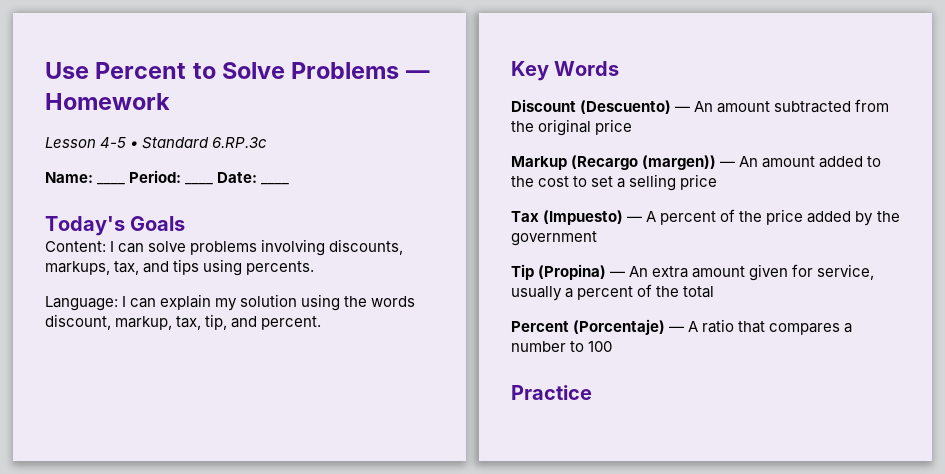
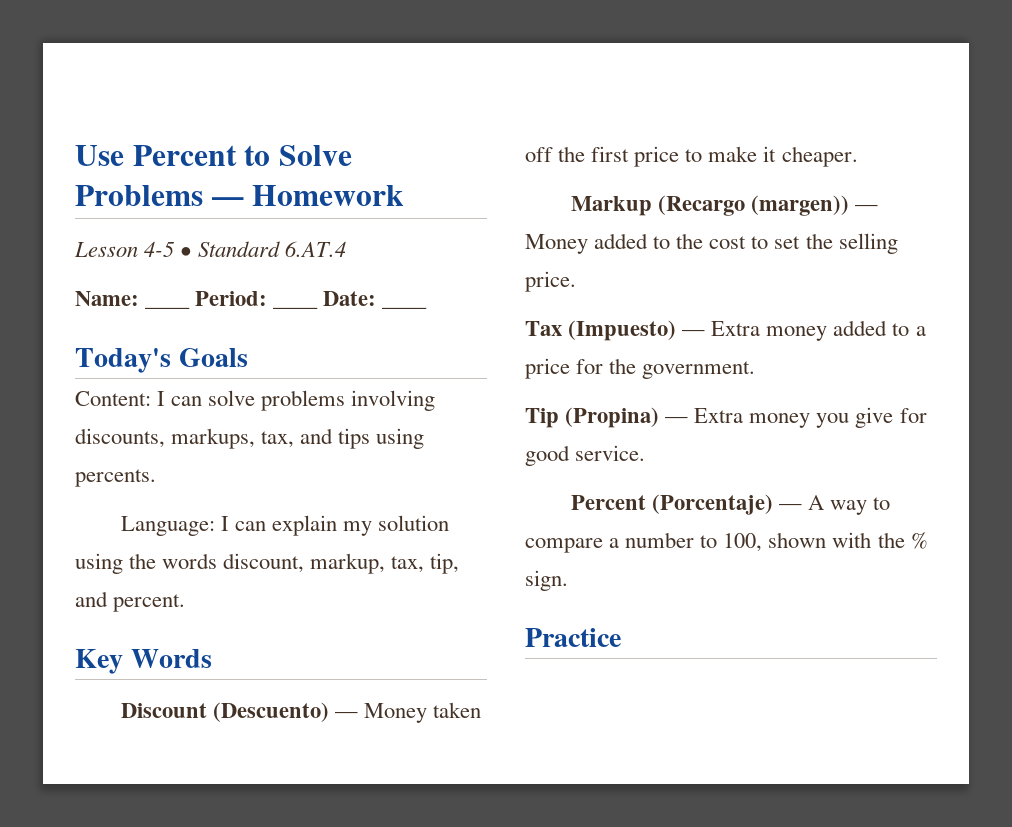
[212,137,268,148] 6.RP.3c -> [285,241,347,257] 6.AT.4
[694,99,890,113] [511,119,633,136] An amount subtracted from the original price -> [363,702,481,723] [525,146,858,167] Money taken off the first price to make it cheaper.
[739,156,816,168] An amount -> [525,234,588,254] Money
[617,174,718,191] a selling price -> [805,233,898,254] [525,271,576,292] the selling price.
[646,209,900,226] [511,231,597,246] [511,264,875,281] [511,284,715,301] [511,319,853,335] [511,341,613,352] A percent of the price added by the government // Tip (Propina) — An extra amount given for service, usually a percent of the total // Percent (Porcentaje) — A ratio that compares a number to 100 -> [711,320,926,341] [525,358,756,379] [525,407,927,428] [525,445,646,466] [570,494,890,515] [525,532,928,553] [525,570,568,591] Extra money added to a price for the government. // Tip (Propina) — Extra money you give for good service. // Percent (Porcentaje) — A way to compare a number to 100, shown with the % sign.

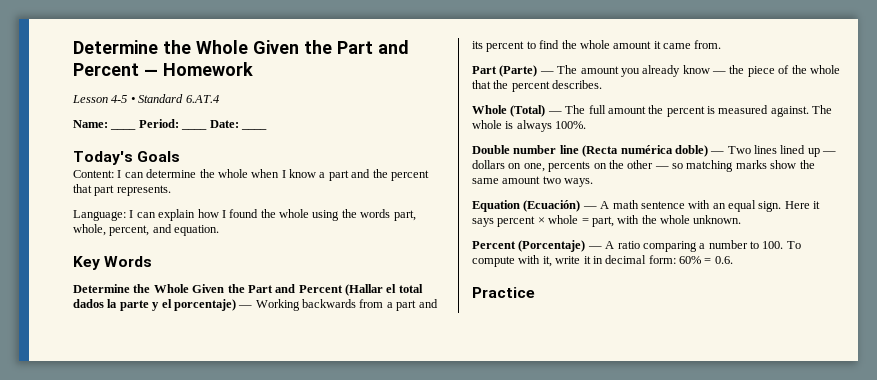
[75,145,352,166] [75,185,203,206] Use Percent to Solve Problems -> [73,40,409,54] [73,63,139,76] Determine the Whole Given the Part and Percent
[208,390,436,411] [75,428,425,449] [75,469,156,487] [120,515,449,536] [75,553,460,574] [75,591,186,612] [75,649,212,674] [120,702,481,723] [525,146,858,167] [570,195,878,216] [525,233,898,254] [525,271,576,292] [525,320,926,341] [525,358,756,379] [525,407,927,428] [525,445,646,466] [570,494,890,515] [525,532,928,553] [525,570,568,591] solve problems involving discounts, markups, tax, and tips using percents. // Language: I can explain my solution using the words discount, markup, tax, tip, and percent. // Key Words // Discount (Descuento) — Money taken off the first price to make it cheaper. // Markup (Recargo (margen)) — Money added to the cost to set the selling price. // Tax (Impuesto) — Extra money added to a price for the government. // Tip (Propina) — Extra money you give for good service. // Percent (Porcentaje) — A way to compare a number to 100, shown with the % sign. -> [146,169,429,181] [73,184,171,196] [73,209,416,221] [73,224,220,236] [73,256,153,270] [73,284,423,296] [73,299,438,311] [472,40,722,52] [472,65,840,77] [472,80,603,92] [472,105,833,117] [472,120,587,132] [472,145,837,157] [472,160,815,172] [472,176,594,187] [472,200,821,212] [472,215,742,227] [472,240,801,252] [472,255,733,267] determine the whole when I know a part and the percent that part represents. // Language: I can explain how I found the whole using the words part, whole, percent, and equation. // Key Words // Determine the Whole Given the Part and Percent (Hallar el total dados la parte y el porcentaje) — Working backwards from a part and its percent to find the whole amount it came from. // Part (Parte) — The amount you already know — the piece of the whole that the percent describes. // Whole (Total) — The full amount the percent is measured against. The whole is always 100%. // Double number line (Recta numérica doble) — Two lines lined up — dollars on one, percents on the other — so matching marks show the same amount two ways. // Equation (Ecuación) — A math sentence with an equal sign. Here it says percent × whole = part, with the whole unknown. // Percent (Porcentaje) — A ratio comparing a number to 100. To compute with it, write it in decimal form: 60% = 0.6.

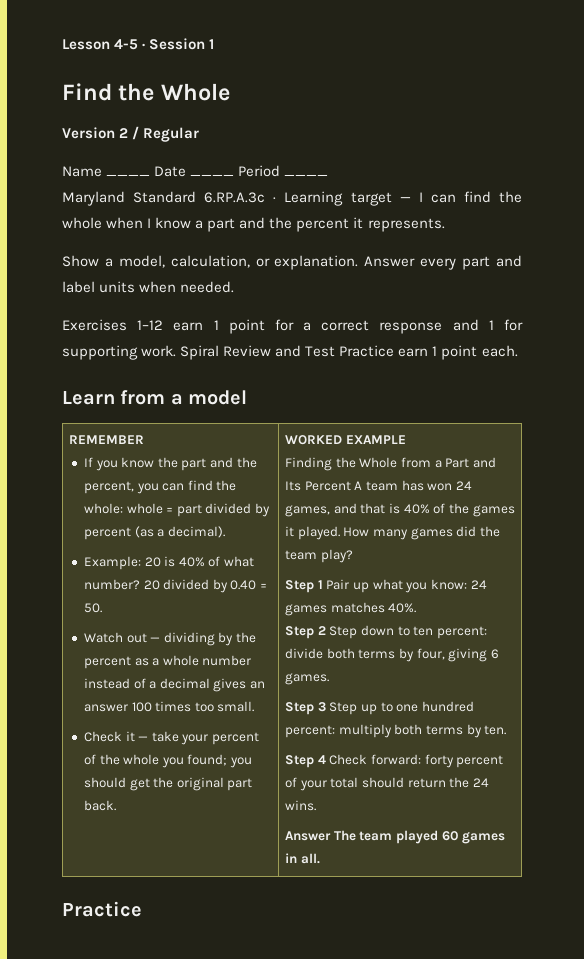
[73,40,409,54] [73,62,253,76] [72,94,219,103] [73,120,108,128] [110,128,137,130] [138,119,179,128] [181,128,208,130] [209,120,239,128] [240,128,267,130] [73,151,181,165] [73,169,197,178] Determine the Whole Given the Part and Percent — Homework // Lesson 4-5 • Standard 6.AT.4 // Name: ____ Period: ____ Date: ____ // Today's Goals // Content: I can determine -> [62,38,215,50] [62,83,230,101] [62,126,200,142] [62,165,329,177] [62,191,491,206] Lesson 4-5 · Session 1 // Find the Whole // Version 2 / Regular // Name ____ Date ____ Period ____ // Maryland Standard 6.RP.A.3c · Learning target — I can find
[73,184,115,196] that part -> [353,217,364,229] it
[73,209,416,221] [73,224,220,236] [73,256,153,270] [73,284,423,296] [73,299,438,311] [472,40,722,52] [472,65,840,77] [472,80,603,92] [472,105,833,117] [472,120,587,132] [472,145,837,157] [472,160,815,172] [472,176,594,187] [472,200,821,212] [472,215,742,227] [472,240,801,252] [472,255,733,267] Language: I can explain how I found the whole using the words part, whole, percent, and equation. // Key Words // Determine the Whole Given the Part and Percent (Hallar el total dados la parte y el porcentaje) — Working backwards from a part and its percent to find the whole amount it came from. // Part (Parte) — The amount you already know — the piece of the whole that the percent describes. // Whole (Total) — The full amount the percent is measured against. The whole is always 100%. // Double number line (Recta numérica doble) — Two lines lined up — dollars on one, percents on the other — so matching marks show the same amount two ways. // Equation (Ecuación) — A math sentence with an equal sign. Here it says percent × whole = part, with the whole unknown. // Percent (Porcentaje) — A ratio comparing a number to 100. To compute with it, write it in decimal form: 60% = 0.6. -> [62,255,523,270] [62,281,235,293] [62,319,523,334] [62,345,518,360] [62,390,248,405] [69,435,145,444] [83,457,257,471] [83,480,237,494] [83,503,271,517] [83,526,225,540] [83,556,255,570] [83,579,268,593] [83,603,102,613] [83,632,257,646] [83,655,252,669] [83,678,266,692] [83,701,255,712] [83,731,260,745] [83,754,253,768] [83,777,253,791] [83,800,116,811] [285,435,406,445] [285,457,496,471] [285,480,472,491] [285,503,515,517] [285,526,500,540] [285,549,353,563] [285,579,487,593] [285,602,417,616] [285,625,487,639] [285,648,499,662] [285,673,330,685] [285,701,474,715] [285,724,507,738] [285,754,504,768] [285,777,489,791] [285,800,317,811] [285,830,506,844] [285,853,320,864] Show a model, calculation, or explanation. Answer every part and label units when needed. // Exercises 1–12 earn 1 point for a correct response and 1 for supporting work. Spiral Review and Test Practice earn 1 point each. // Learn from a model // REMEMBER // If you know the part and the percent, you can find the whole: whole = part divided by percent (as a decimal). // Example: 20 is 40% of what number? 20 divided by 0.40 = 50. // Watch out — dividing by the percent as a whole number instead of a decimal gives an answer 100 times too small. // Check it — take your percent of the whole you found; you should get the original part back. | WORKED EXAMPLE // Finding the Whole from a Part and Its Percent A team has won 24 games, and that is 40% of the games it played. How many games did the team play? // Step 1 Pair up what you know: 24 games matches 40%. // Step 2 Step down to ten percent: divide both terms by four, giving 6 games. // Step 3 Step up to one hundred percent: multiply both terms by ten. // Step 4 Check forward: forty percent of your total should return the 24 wins. // Answer The team played 60 games in all.

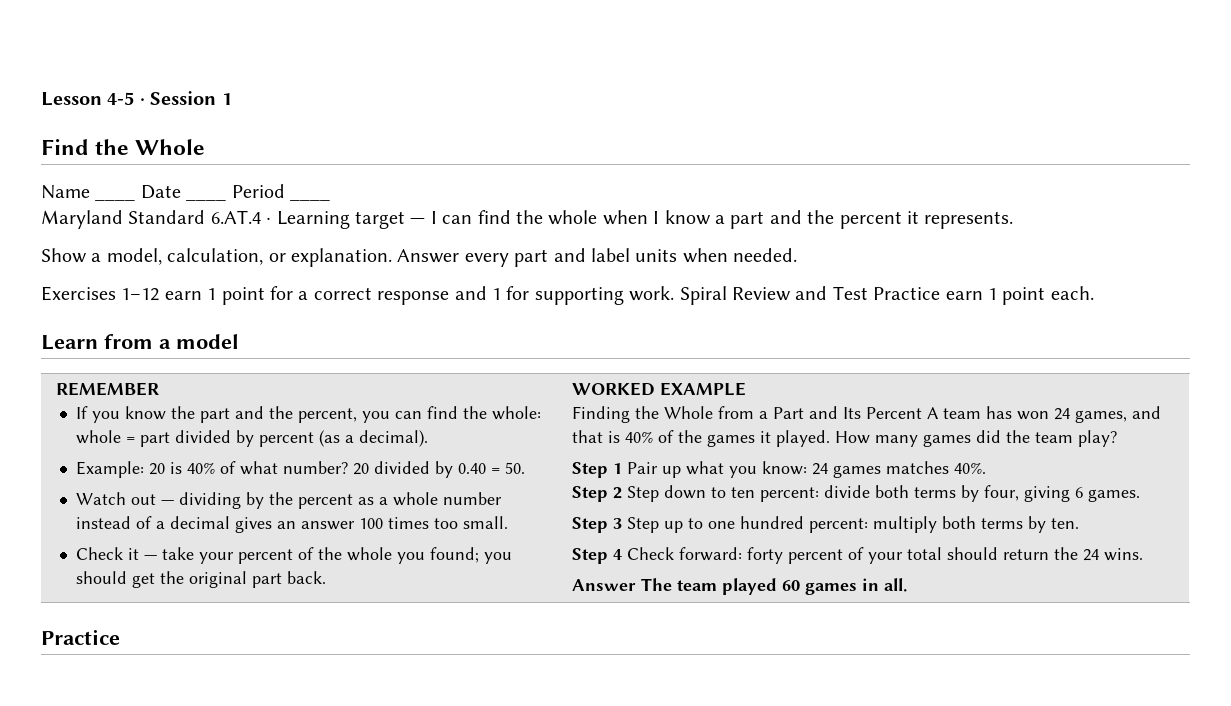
[62,126,200,142] // Version 2 / Regular -> (206, 147) none
[204,192,266,203] 6.RP.A.3c -> [210,210,261,224] 6.AT.4

